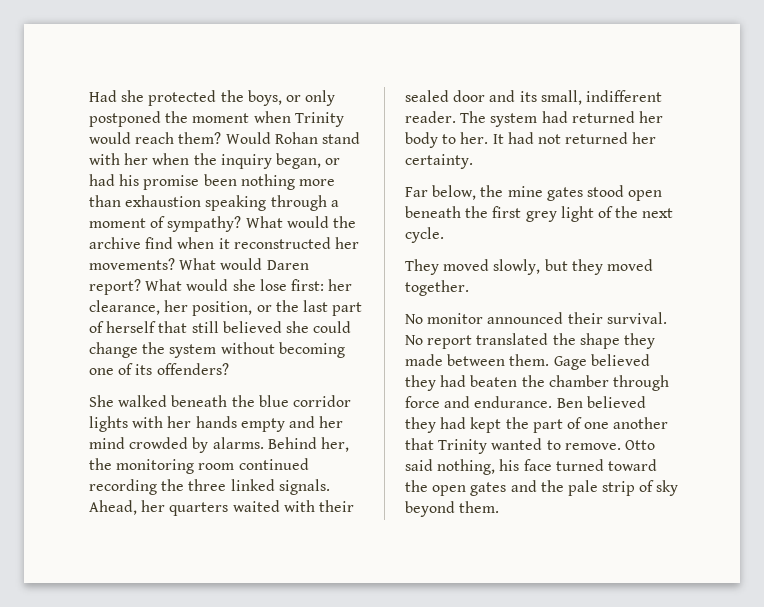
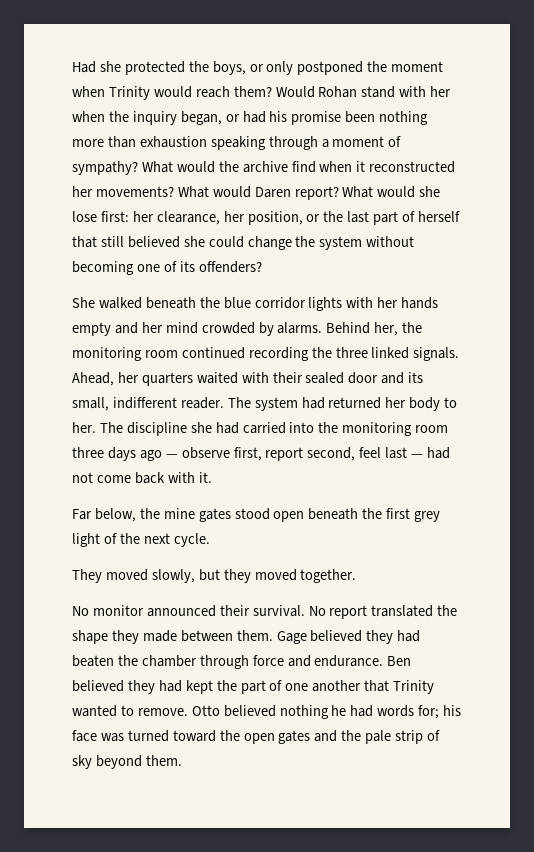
[492,132,657,144] [405,154,473,169] It had not returned her certainty. -> [99,422,449,436] [72,447,451,461] [72,472,212,484] The discipline she had carried into the monitoring room three days ago — observe first, report second, feel last — had not come back with it.
[405,459,496,475] said nothing, -> [223,705,440,719] believed nothing he had words for;
(552, 465) none -> [100,733,124,742] was

